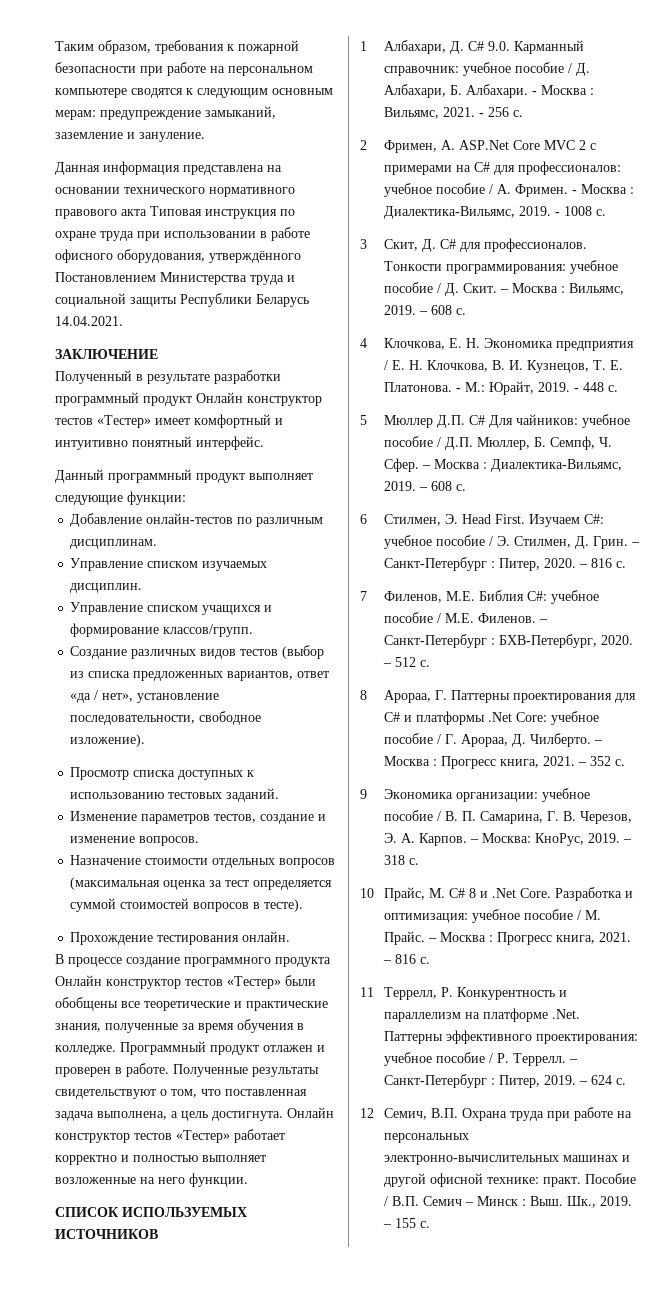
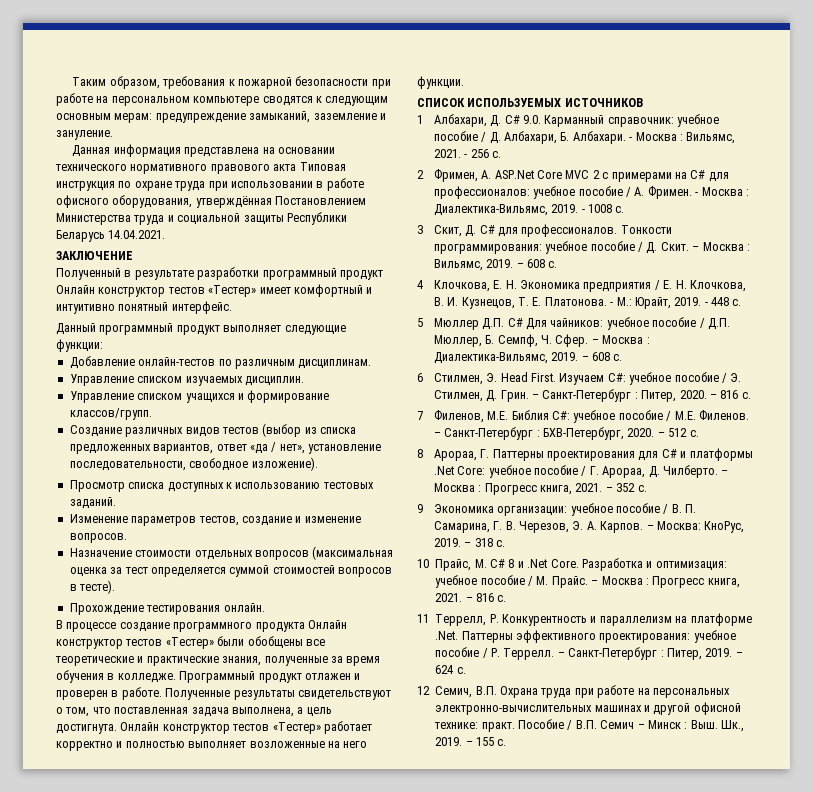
[209,251,301,263] утверждённого -> [195,196,272,208] утверждённая

